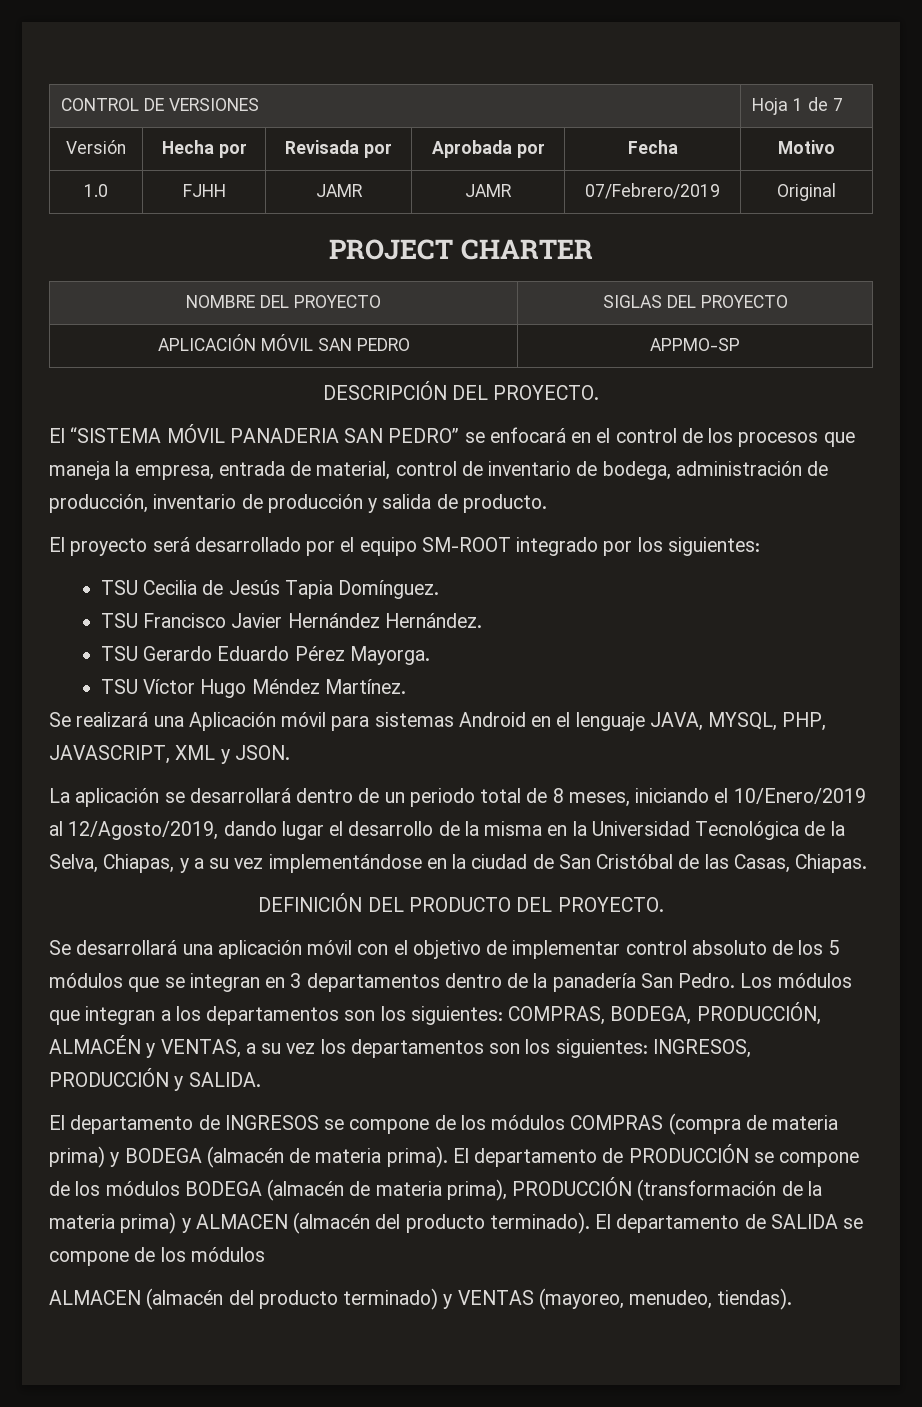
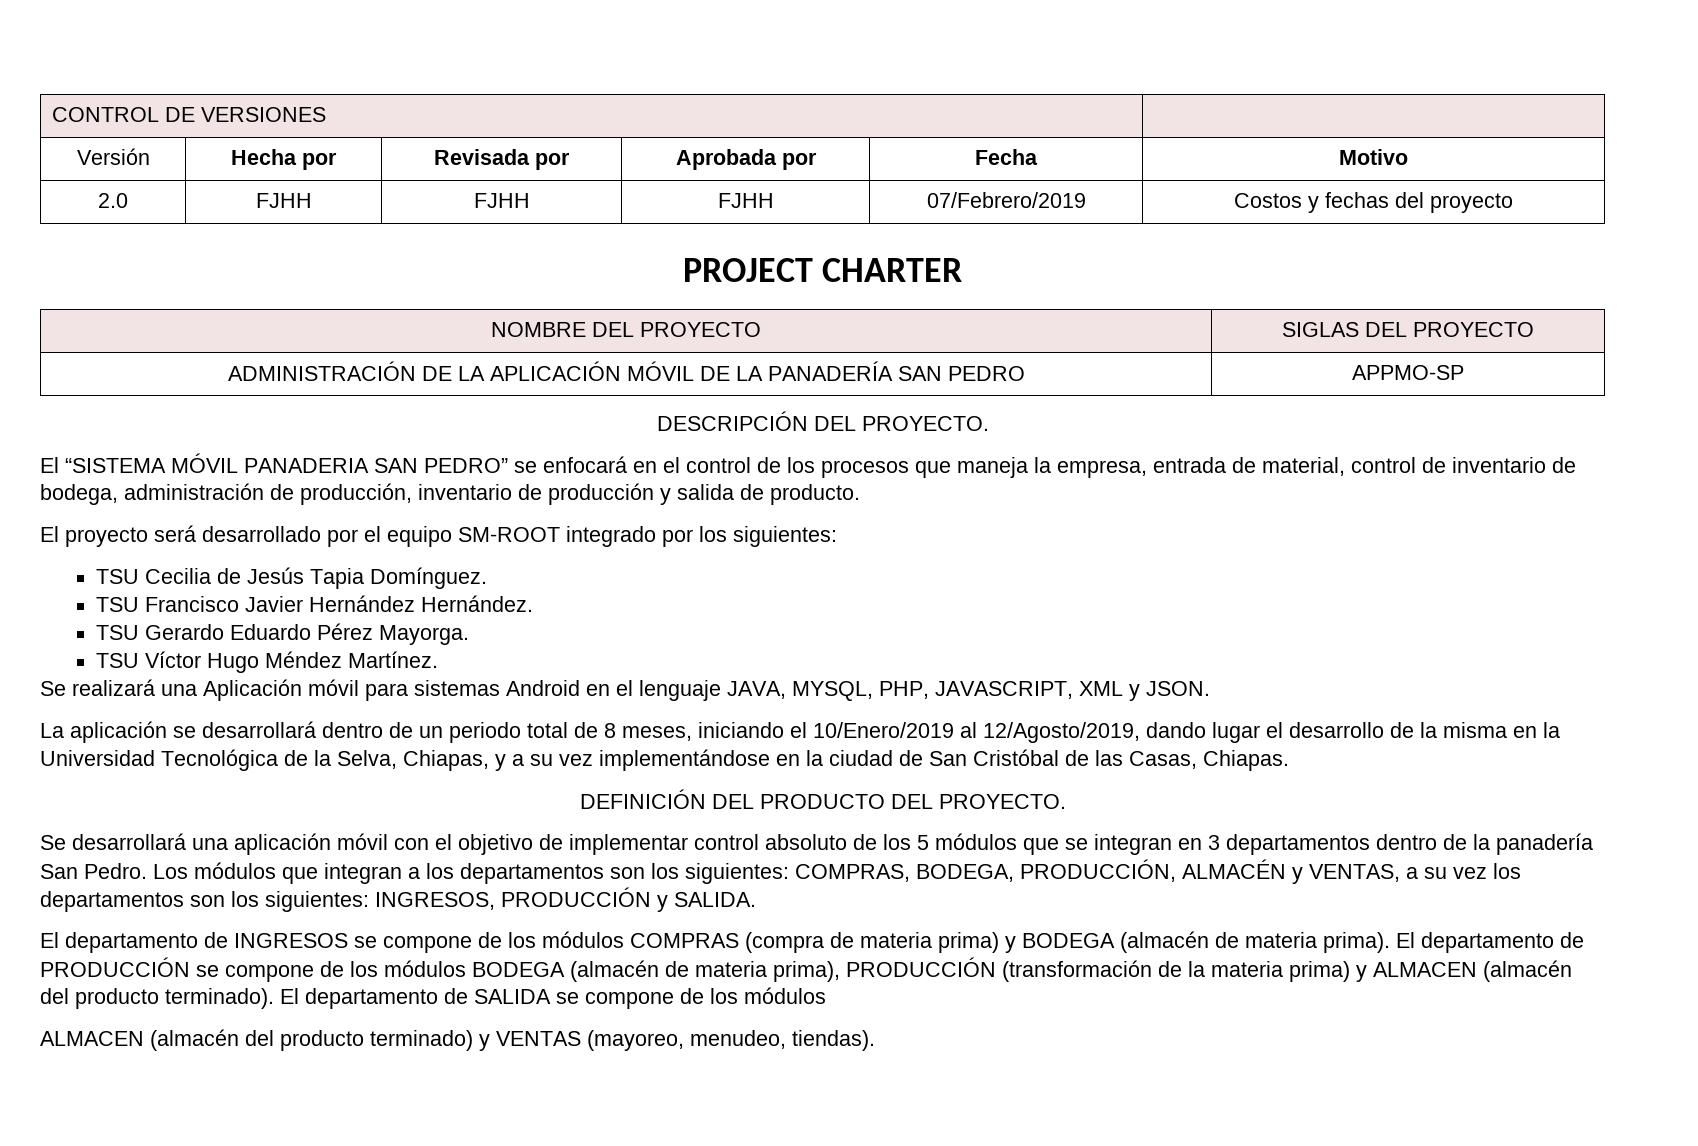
[752,97,844,115] Hoja 1 de 7 -> (326, 114) none
[84,184,108,197] [182,184,226,197] [315,184,363,197] [465,184,512,197] 1.0 | FJHH | JAMR | JAMR -> [98,193,128,208] [255,193,312,208] [473,193,530,208] [717,193,774,208] 2.0 | FJHH | FJHH | FJHH
[777,183,836,201] Original -> [1234,192,1513,213] Costos y fechas del proyecto
[157,334,313,351] APLICACIÓN MÓVIL -> [227,361,893,381] ADMINISTRACIÓN DE LA APLICACIÓN MÓVIL DE LA PANADERÍA

